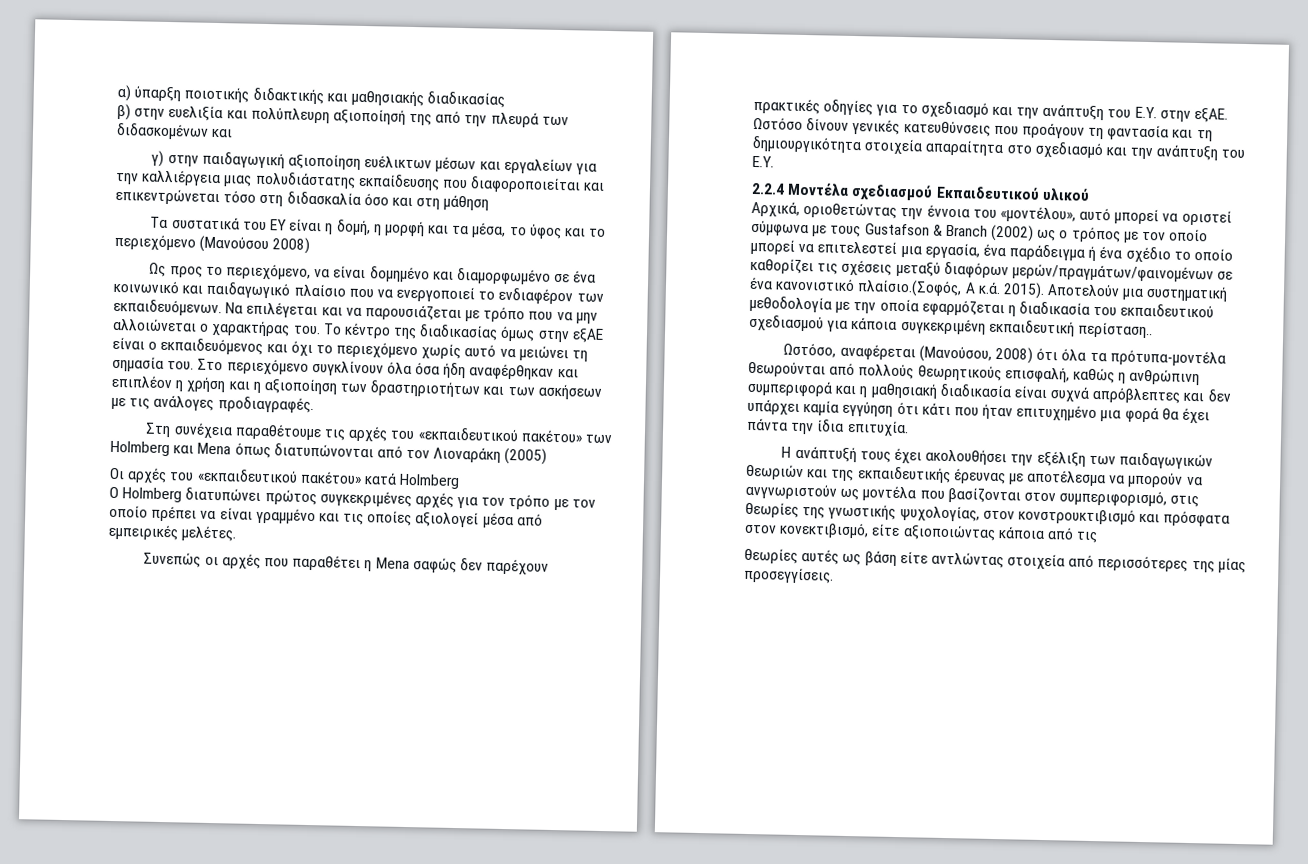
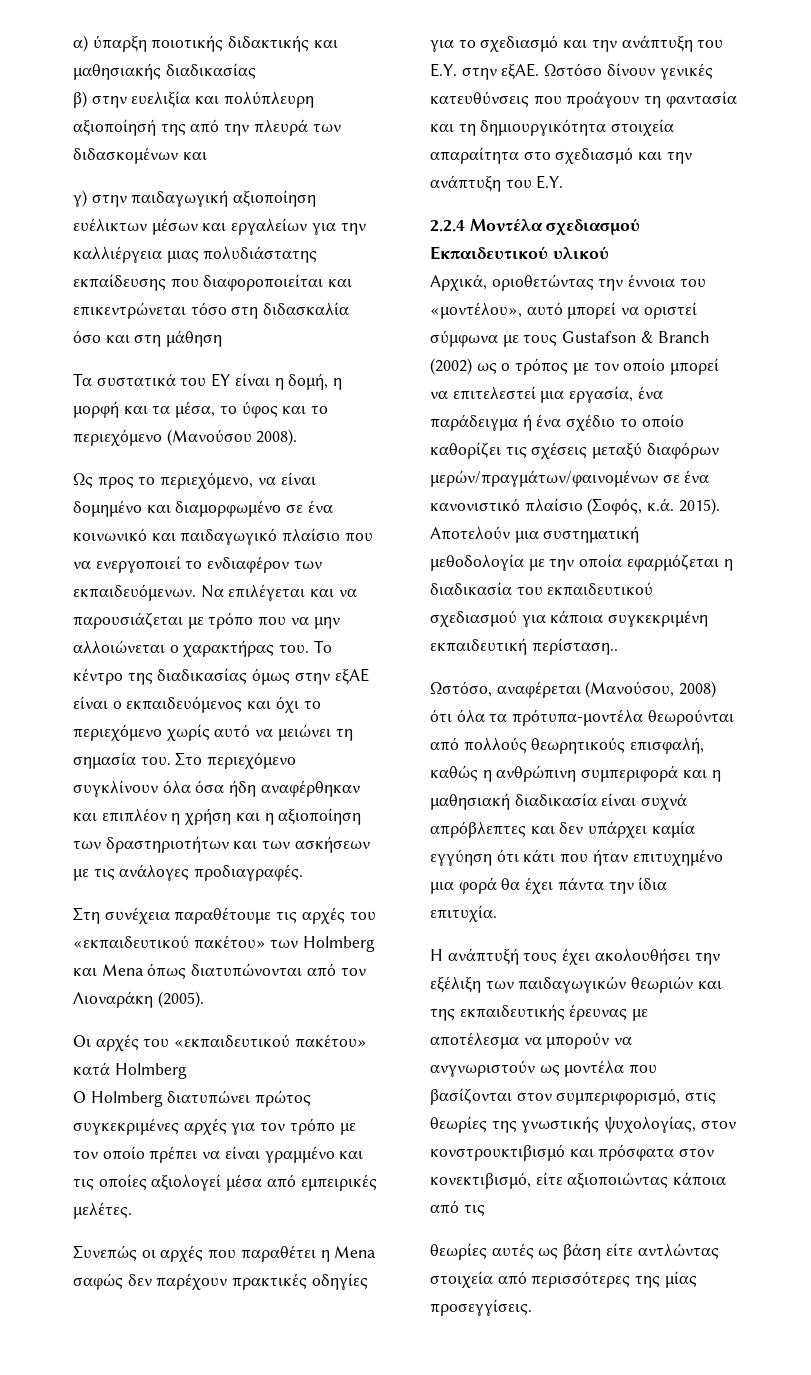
[272,237,311,254] 2008) -> [256,429,298,446] 2008).
[504,447,548,465] (2005) -> [157,991,204,1008] (2005).
[857,279,976,298] πλαίσιο.(Σοφός, Α -> [524,498,643,515] πλαίσιο (Σοφός,

